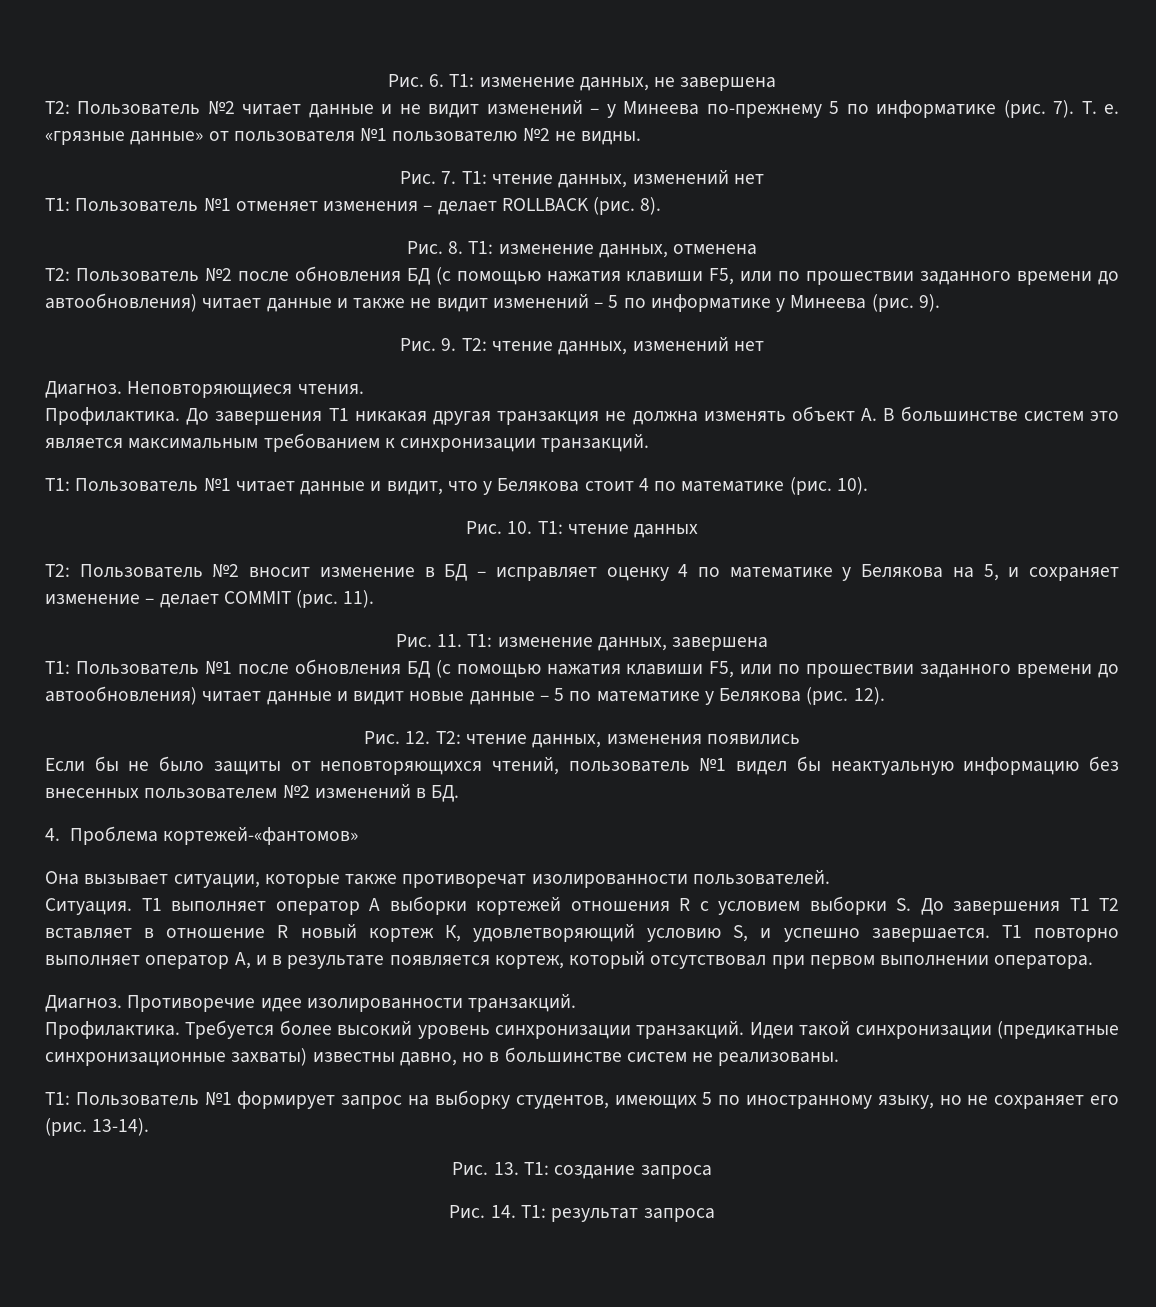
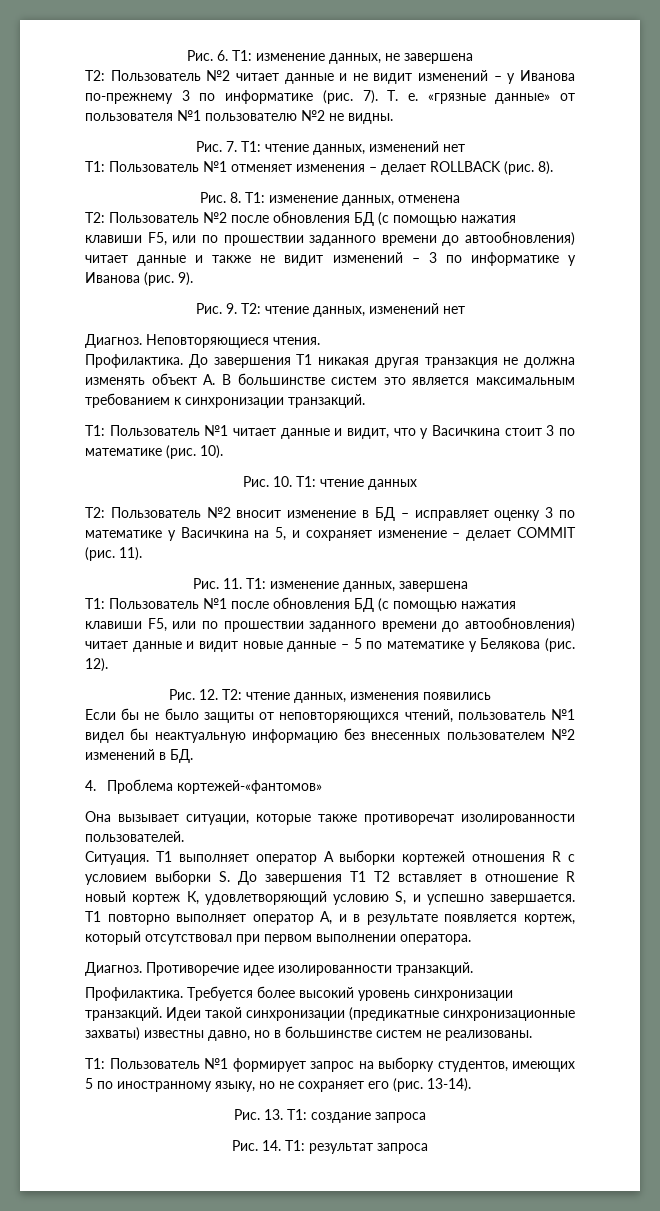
[623,101,840,118] Минеева по-прежнему 5 -> [519,70,575,81] [85,90,190,104] Иванова по-прежнему 3
[608,295,619,308] 5 -> [428,252,437,263] 3
[790,295,867,309] Минеева -> [85,272,140,283] Иванова
[497,478,649,492] Белякова стоит 4 -> [432,425,555,436] Васичкина стоит 3
[678,564,944,581] 4 по математике у Белякова -> [545,507,575,518] [85,527,249,541] 3 по математике у Васичкина

